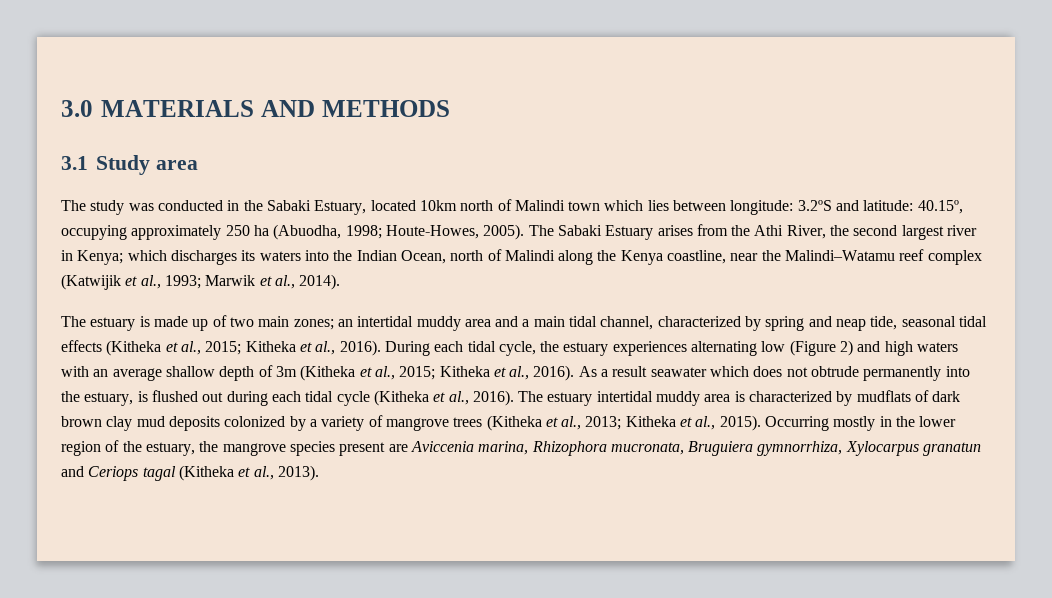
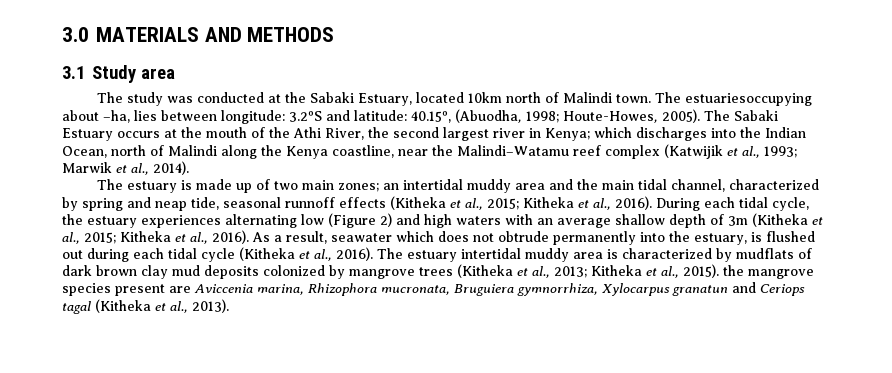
[227,200,240,211] in -> [268,94,282,103] at
[568,200,644,211] town which -> [616,92,813,106] [62,110,130,123] town. The estuariesoccupying about –ha,
[61,225,269,240] occupying approximately 250 ha -> (451, 117) none
[657,224,728,236] arises from -> [117,127,265,138] occurs at the mouth of
[241,250,301,261] its waters -> (707, 134) none
[522,319,530,327] a -> [577,179,599,190] the
[959,316,988,327] tidal -> [285,197,335,208] runnoff
[612,366,648,377] result -> [286,231,327,244] result,
[309,415,383,431] a variety of -> (345, 272) none
[765,416,957,431] [61,440,195,456] Occurring mostly in the lower region of the estuary, -> (719, 271) none

